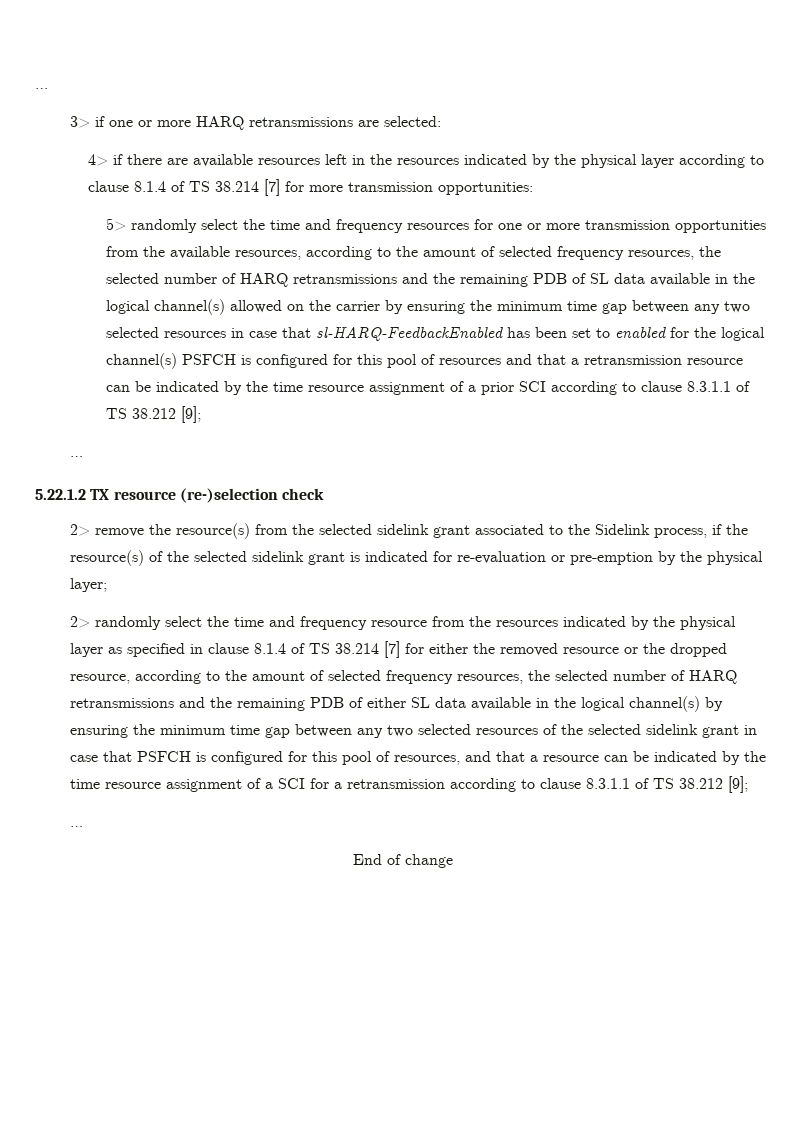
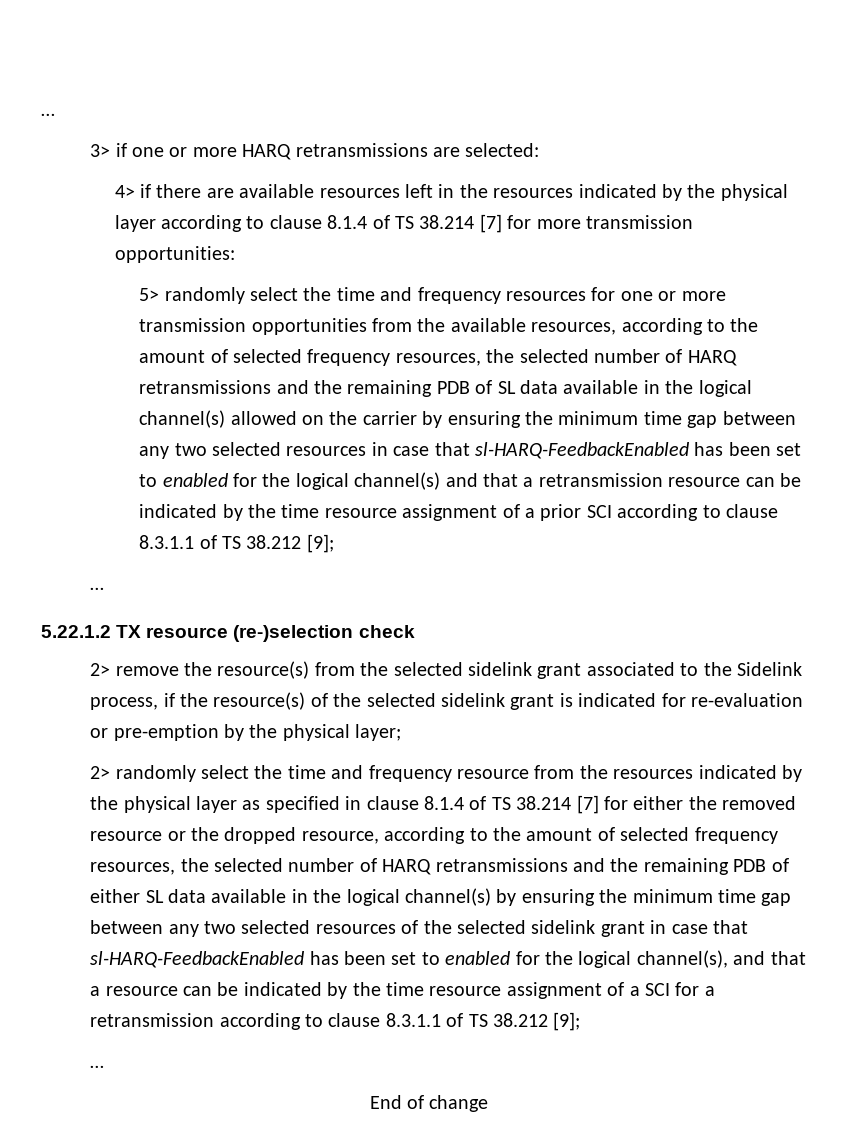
[181,354,501,368] PSFCH is configured for this pool of resources -> (441, 481) none
[137,751,461,765] PSFCH is configured for this pool of resources, -> [90,950,728,968] sl-HARQ-FeedbackEnabled has been set to enabled for the logical channel(s),

